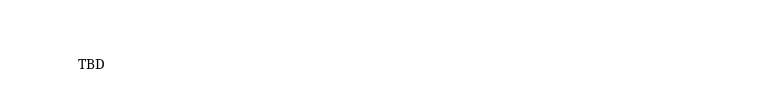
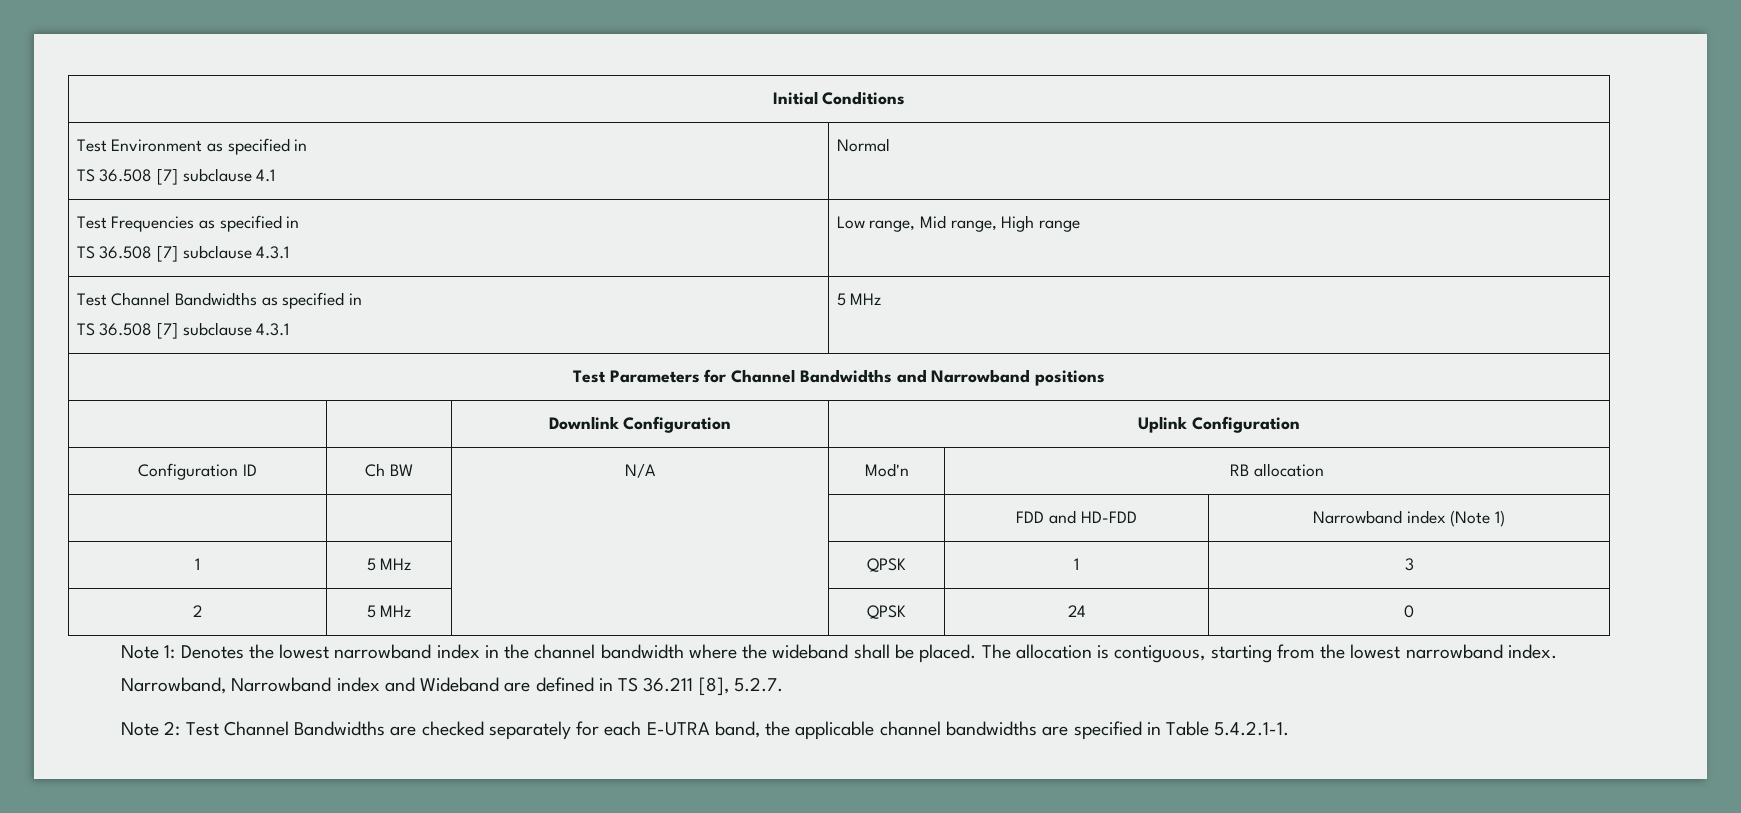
[78,59,104,69] TBD -> [772,91,906,105] [76,138,308,155] [76,168,276,185] [836,138,890,152] [76,215,300,232] [76,245,290,262] [836,215,1081,232] [76,292,363,309] [76,322,290,339] [836,293,882,306] [572,369,1106,386] [548,416,732,433] [1138,416,1300,433] [138,463,257,480] [365,463,413,477] [625,463,656,478] [864,463,909,477] [1230,463,1324,477] [1016,510,1137,524] [1312,510,1506,527] [195,558,200,570] [366,558,412,571] [867,558,906,572] [1074,558,1079,570] [1404,558,1414,571] [193,605,202,617] [366,605,412,618] [867,605,906,619] [1067,605,1086,617] [1404,605,1414,618] [121,644,1557,663] [121,677,783,696] [121,721,1290,740] Initial Conditions // Test Environment as specified in // TS 36.508 [7] subclause 4.1 | Normal // Test Frequencies as specified in // TS 36.508 [7] subclause 4.3.1 | Low range, Mid range, High range // Test Channel Bandwidths as specified in // TS 36.508 [7] subclause 4.3.1 | 5 MHz // Test Parameters for Channel Bandwidths and Narrowband positions // | | Downlink Configuration | Uplink Configuration // Configuration ID | Ch BW | N/A | Mod'n | RB allocation // | | | | FDD and HD-FDD | Narrowband index (Note 1) // 1 | 5 MHz | | QPSK | 1 | 3 // 2 | 5 MHz | | QPSK | 24 | 0 // Note 1: Denotes the lowest narrowband index in the channel bandwidth where the wideband shall be placed. The allocation is contiguous, starting from the lowest narrowband index. Narrowband, Narrowband index and Wideband are defined in TS 36.211 [8], 5.2.7. // Note 2: Test Channel Bandwidths are checked separately for each E-UTRA band, the applicable channel bandwidths are specified in Table 5.4.2.1-1.

